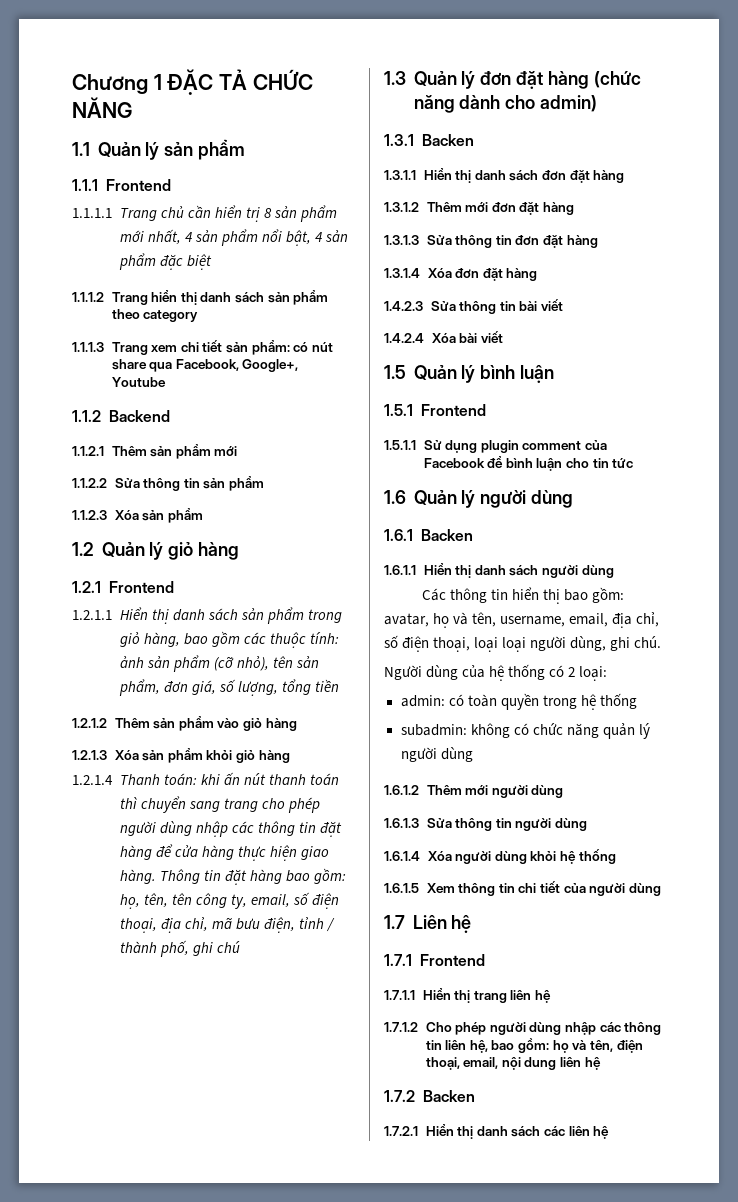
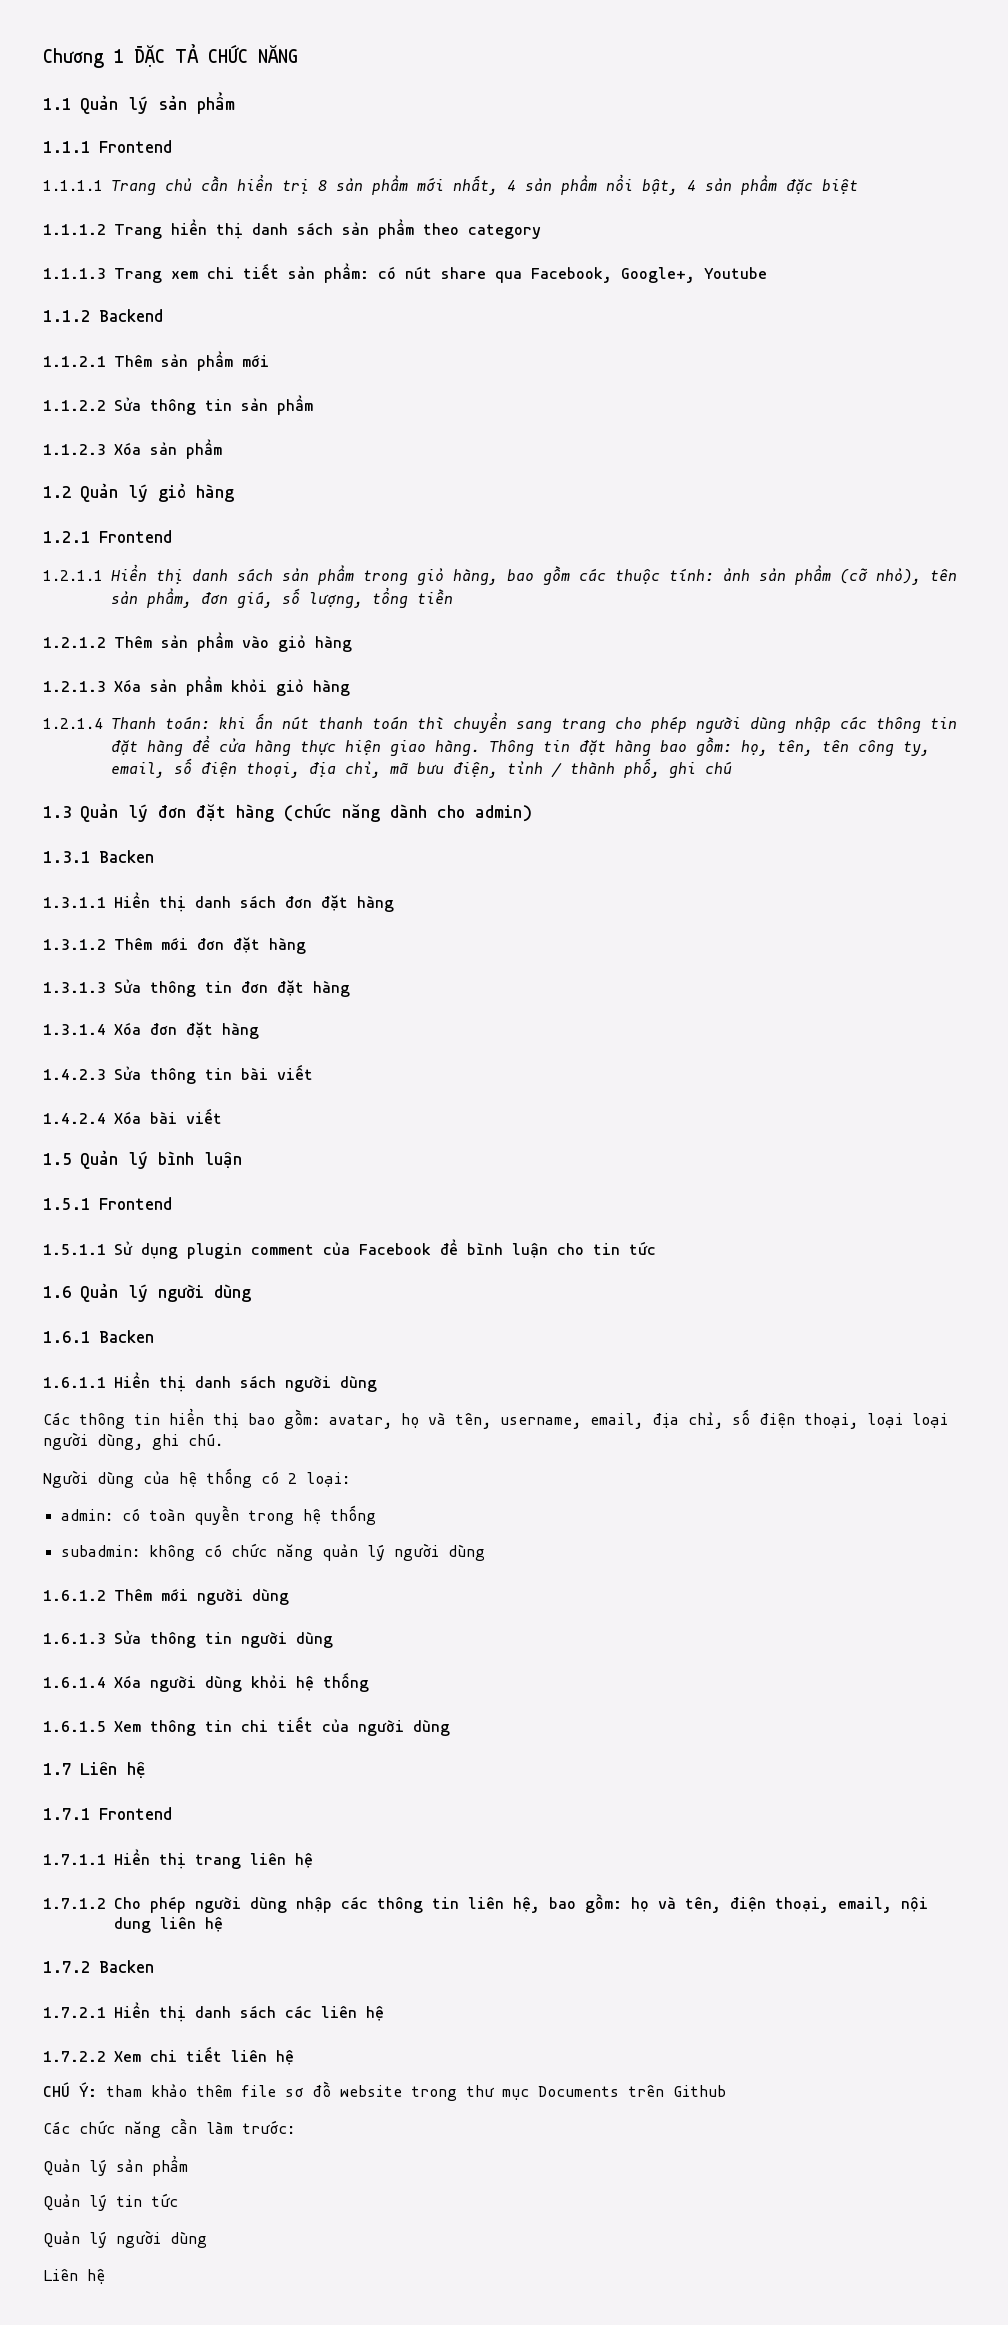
(610, 1132) none -> [43,2046,294,2065] [43,2081,726,2101] [43,2118,295,2138] [43,2155,188,2176] [43,2193,178,2211] [43,2230,207,2248] [43,2269,105,2284] // 1.7.2.2 Xem chi tiết liên hệ // CHÚ Ý: tham khảo thêm file sơ đồ website trong thư mục Documents trên Github // Các chức năng cần làm trước: // Quản lý sản phẩm // Quản lý tin tức // Quản lý người dùng // Liên hệ

